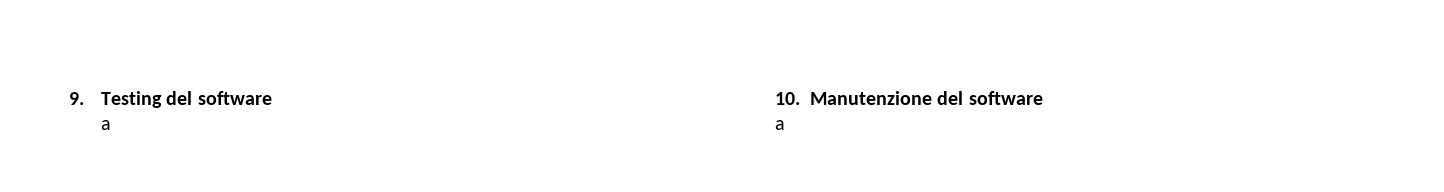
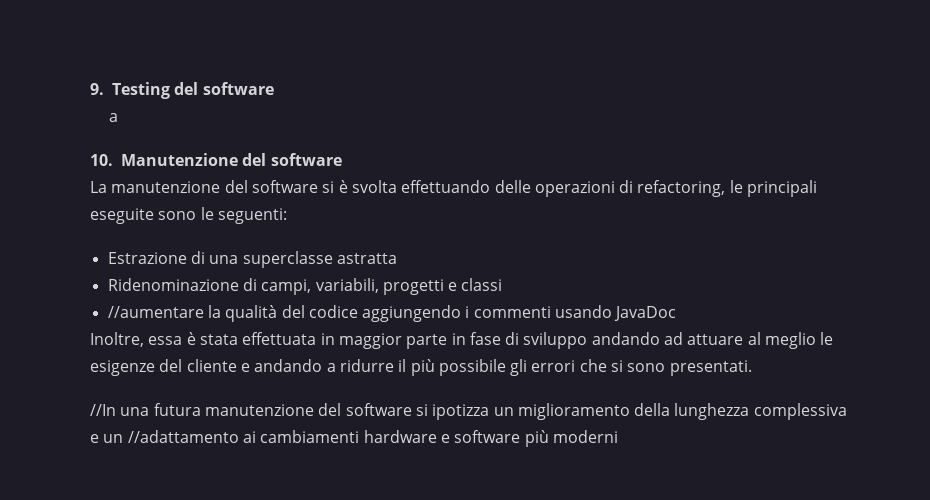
[774,120,785,130] a -> [89,180,818,197] [89,207,287,224] [107,251,397,268] [107,278,503,295] [107,305,677,322] [89,332,834,349] [89,359,752,376] [89,403,847,420] [89,430,618,447] La manutenzione del software si è svolta effettuando delle operazioni di refactoring, le principali eseguite sono le seguenti: // Estrazione di una superclasse astratta // Ridenominazione di campi, variabili, progetti e classi // //aumentare la qualità del codice aggiungendo i commenti usando JavaDoc // Inoltre, essa è stata effettuata in maggior parte in fase di sviluppo andando ad attuare al meglio le esigenze del cliente e andando a ridurre il più possibile gli errori che si sono presentati. // //In una futura manutenzione del software si ipotizza un miglioramento della lunghezza complessiva e un //adattamento ai cambiamenti hardware e software più moderni

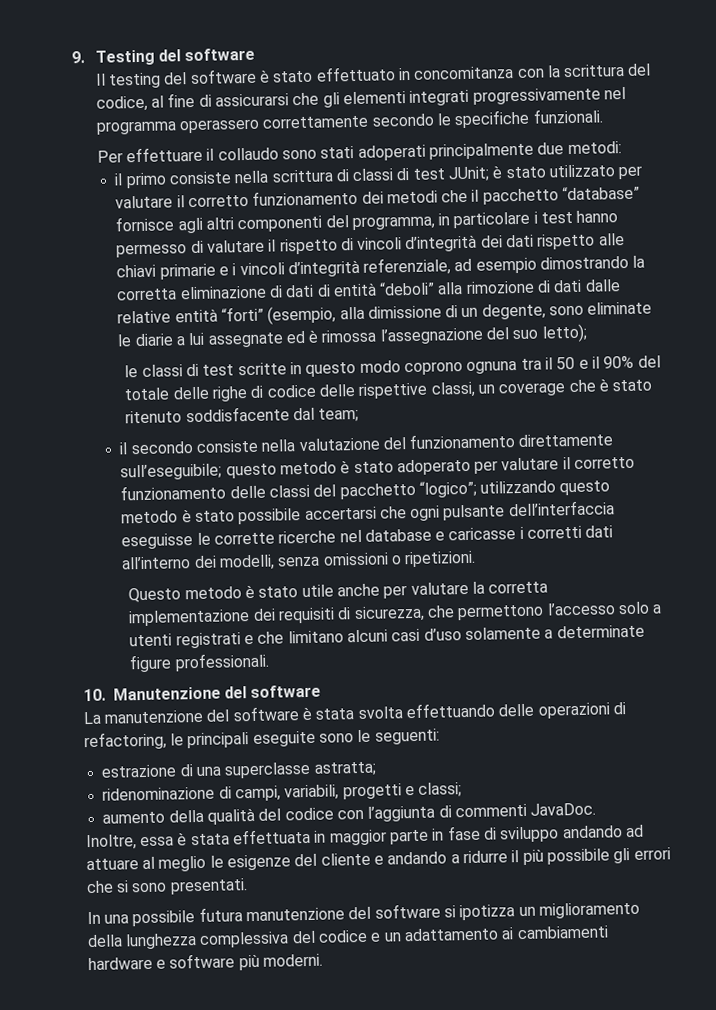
[108,113,118,122] a -> [94,63,652,89] [95,86,626,112] [95,108,603,135] [96,141,622,163] [114,164,644,189] [115,185,641,209] [115,210,619,234] [116,233,625,258] [116,255,646,280] [116,279,621,301] [117,301,653,325] [117,323,588,348] [124,355,661,378] [124,378,653,402] [125,406,360,424] [119,433,614,455] [120,456,636,481] [120,480,611,501] [121,500,615,525] [121,525,614,550] [121,550,477,571] [128,581,549,603] [128,601,663,627] [129,624,645,649] [129,652,270,673] Il testing del software è stato effettuato in concomitanza con la scrittura del codice, al fine di assicurarsi che gli elementi integrati progressivamente nel programma operassero correttamente secondo le specifiche funzionali. // Per effettuare il collaudo sono stati adoperati principalmente due metodi: // il primo consiste nella scrittura di classi di test JUnit; è stato utilizzato per valutare il corretto funzionamento dei metodi che il pacchetto “database” fornisce agli altri componenti del programma, in particolare i test hanno permesso di valutare il rispetto di vincoli d’integrità dei dati rispetto alle chiavi primarie e i vincoli d’integrità referenziale, ad esempio dimostrando la corretta eliminazione di dati di entità “deboli” alla rimozione di dati dalle relative entità “forti” (esempio, alla dimissione di un degente, sono eliminate le diarie a lui assegnate ed è rimossa l’assegnazione del suo letto); // le classi di test scritte in questo modo coprono ognuna tra il 50 e il 90% del totale delle righe di codice delle rispettive classi, un coverage che è stato ritenuto soddisfacente dal team; // il secondo consiste nella valutazione del funzionamento direttamente sull’eseguibile; questo metodo è stato adoperato per valutare il corretto funzionamento delle classi del pacchetto “logico”; utilizzando questo metodo è stato possibile accertarsi che ogni pulsante dell’interfaccia eseguisse le corrette ricerche nel database e caricasse i corretti dati all’interno dei modelli, senza omissioni o ripetizioni. // Questo metodo è stato utile anche per valutare la corretta implementazione dei requisiti di sicurezza, che permettono l’accesso solo a utenti registrati e che limitano alcuni casi d’uso solamente a determinate figure professionali.
[322,180,348,193] si è -> [302,706,355,721] è stata
[107,252,187,264] Estrazione -> [101,764,177,778] estrazione
[336,253,397,264] [107,278,239,291] astratta // Ridenominazione -> [313,761,376,776] [102,786,216,801] astratta; // ridenominazione
[461,278,503,291] [107,305,677,322] classi // //aumentare la qualità del codice aggiungendo i commenti usando JavaDoc -> [418,782,463,797] [102,802,597,825] classi; // aumento della qualità del codice con l’aggiunta di commenti JavaDoc.
[89,404,150,416] //In una -> [86,910,196,927] In una possibile
(847, 411) none -> [291,929,369,944] del codice
[127,430,239,443] //adattamento -> [404,927,500,942] adattamento
[552,430,618,443] moderni -> [263,953,324,967] moderni.

